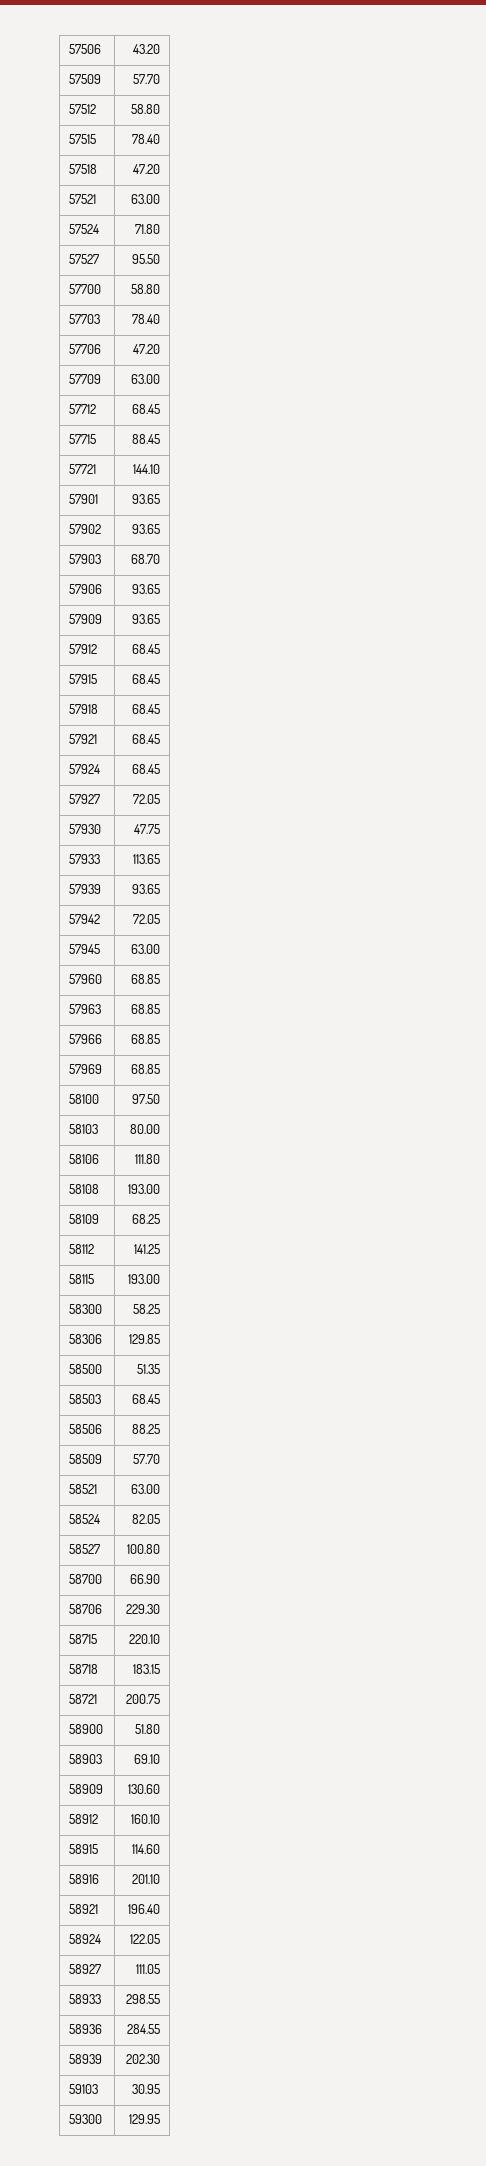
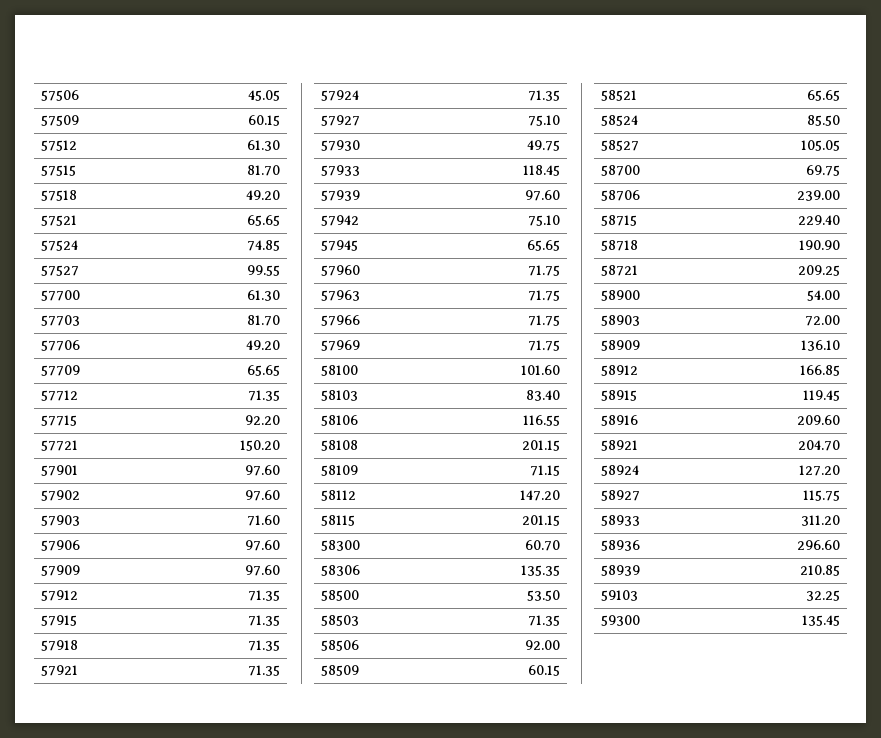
[132,44,160,54] 43.20 -> [248,90,281,101] 45.05
[132,74,160,84] 57.70 -> [248,115,281,126] 60.15
[130,104,160,114] 58.80 -> [247,140,281,151] 61.30
[131,134,160,144] 78.40 -> [247,165,281,176] 81.70
[132,164,160,174] 47.20 -> [246,190,281,200] 49.20
[130,194,160,204] 63.00 -> [247,215,281,226] 65.65
[134,224,160,234] 71.80 -> [247,240,281,251] 74.85
[131,254,160,264] 95.50 -> [247,265,281,276] 99.55
[130,284,160,294] 58.80 -> [247,290,281,301] 61.30
[131,314,160,324] 78.40 -> [247,315,281,326] 81.70
[132,344,160,354] 47.20 -> [246,340,281,350] 49.20
[130,374,160,384] 63.00 -> [247,365,281,376] 65.65
[131,404,160,414] 68.45 -> [248,390,281,401] 71.35
[131,434,160,444] 88.45 -> [245,415,281,425] 92.20
[132,464,160,474] 144.10 -> [240,440,281,451] 150.20
[131,494,160,504] 93.65 -> [245,465,281,476] 97.60
[131,524,160,534] 93.65 -> [245,490,281,501] 97.60
[130,554,160,564] 68.70 -> [247,515,281,526] 71.60
[131,584,160,594] 93.65 -> [245,540,281,551] 97.60
[131,614,160,624] 93.65 -> [245,565,281,576] 97.60
[131,644,160,654] 68.45 -> [248,590,281,601] 71.35
[131,674,160,684] 68.45 -> [248,615,281,626] 71.35
[131,704,160,714] 68.45 -> [248,640,281,651] 71.35
[131,734,160,744] 68.45 -> [248,665,281,676] 71.35
[131,764,160,774] 68.45 -> [528,90,561,101] 71.35
[132,794,160,804] 72.05 -> [528,115,561,126] 75.10
[133,824,160,834] 47.75 -> [527,140,561,151] 49.75
[132,854,160,864] 113.65 -> [523,165,561,176] 118.45
[131,884,160,894] 93.65 -> [525,190,561,201] 97.60
[132,914,160,924] 72.05 -> [528,215,561,226] 75.10
[130,944,160,954] 63.00 -> [527,240,561,251] 65.65
[130,974,160,984] 68.85 -> [528,265,561,276] 71.75
[130,1004,160,1014] 68.85 -> [528,290,561,301] 71.75
[130,1034,160,1044] 68.85 -> [528,315,561,326] 71.75
[130,1064,160,1074] 68.85 -> [528,340,561,351] 71.75
[131,1094,160,1104] 97.50 -> [521,365,561,375] 101.60
[129,1124,160,1134] 80.00 -> [526,390,561,401] 83.40
[134,1154,160,1164] 111.80 -> [523,415,561,426] 116.55
[127,1184,160,1194] 193.00 -> [522,440,561,451] 201.15
[131,1214,160,1224] 68.25 -> [530,465,561,476] 71.15
[133,1244,160,1254] 141.25 -> [520,490,561,501] 147.20
[127,1274,160,1284] 193.00 -> [522,515,561,526] 201.15
[132,1304,160,1314] 58.25 -> [525,540,561,551] 60.70
[128,1334,160,1344] 129.85 -> [521,565,561,576] 135.35
[136,1364,160,1374] 51.35 -> [527,590,561,601] 53.50
[131,1394,160,1404] 68.45 -> [528,615,561,626] 71.35
[131,1424,160,1434] 88.25 -> [525,640,561,650] 92.00
[132,1454,160,1464] 57.70 -> [528,665,561,676] 60.15
[130,1484,160,1494] 63.00 -> [807,90,841,101] 65.65
[131,1514,160,1524] 82.05 -> [807,115,841,126] 85.50
[126,1544,160,1554] 100.80 -> [801,140,841,151] 105.05
[129,1574,160,1584] 66.90 -> [806,165,841,176] 69.75
[125,1604,160,1614] 229.30 -> [797,190,841,201] 239.00
[128,1634,160,1644] 220.10 -> [798,215,841,225] 229.40
[132,1664,160,1674] 183.15 -> [799,240,841,250] 190.90
[125,1694,160,1704] 200.75 -> [798,265,841,276] 209.25
[134,1724,160,1734] 51.80 -> [807,290,841,301] 54.00
[133,1754,160,1764] 69.10 -> [805,315,841,326] 72.00
[127,1784,160,1794] 130.60 -> [801,340,841,351] 136.10
[130,1814,160,1824] 160.10 -> [800,365,841,376] 166.85
[131,1844,160,1854] 114.60 -> [803,390,841,401] 119.45
[131,1874,160,1884] 201.10 -> [797,415,841,425] 209.60
[127,1904,160,1914] 196.40 -> [798,440,841,451] 204.70
[129,1934,160,1944] 122.05 -> [799,465,841,476] 127.20
[135,1964,160,1974] 111.05 -> [803,490,841,501] 115.75
[125,1994,160,2004] 298.55 -> [801,515,841,526] 311.20
[126,2024,160,2034] 284.55 -> [797,540,841,550] 296.60
[125,2054,160,2064] 202.30 -> [800,565,841,576] 210.85
[131,2084,160,2094] 30.95 -> [806,590,841,601] 32.25
[128,2114,160,2124] 129.95 -> [802,615,841,626] 135.45

